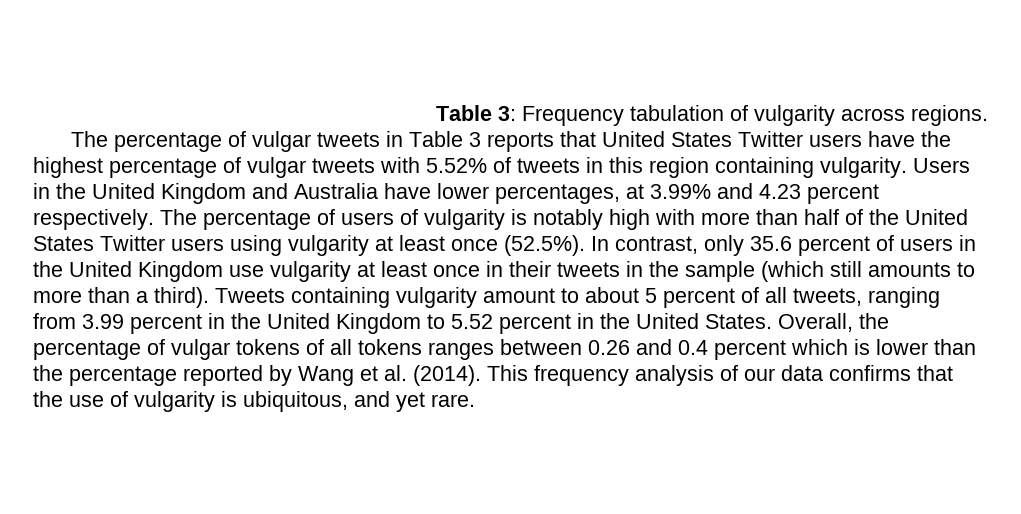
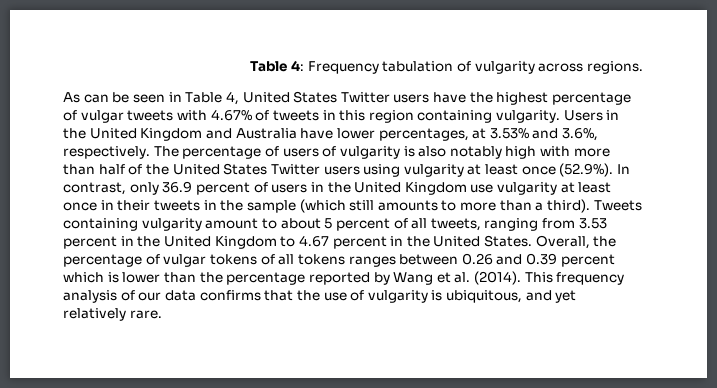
[436,105,516,121] Table 3: -> [250,60,305,72] Table 4:
[71,131,597,152] The percentage of vulgar tweets in Table 3 reports that -> [63,91,239,105] As can be seen in Table 4,
[426,158,487,173] 5.52% -> [210,109,252,121] 4.67%
[650,183,879,204] 3.99% and 4.23 percent -> [489,128,599,141] 3.53% and 3.6%,
(527, 217) none -> [418,146,447,157] also
[504,235,585,256] (52.5%). -> [559,163,614,177] (52.9%).
[750,236,792,251] 35.6 -> [162,181,193,193] 36.9
[82,314,124,329] 3.99 -> [578,218,607,229] 3.53
[451,314,493,329] 5.52 -> [298,235,329,247] 4.67
[678,340,708,355] 0.4 -> [526,253,558,265] 0.39
(425, 402) none -> [63,308,126,321] relatively

